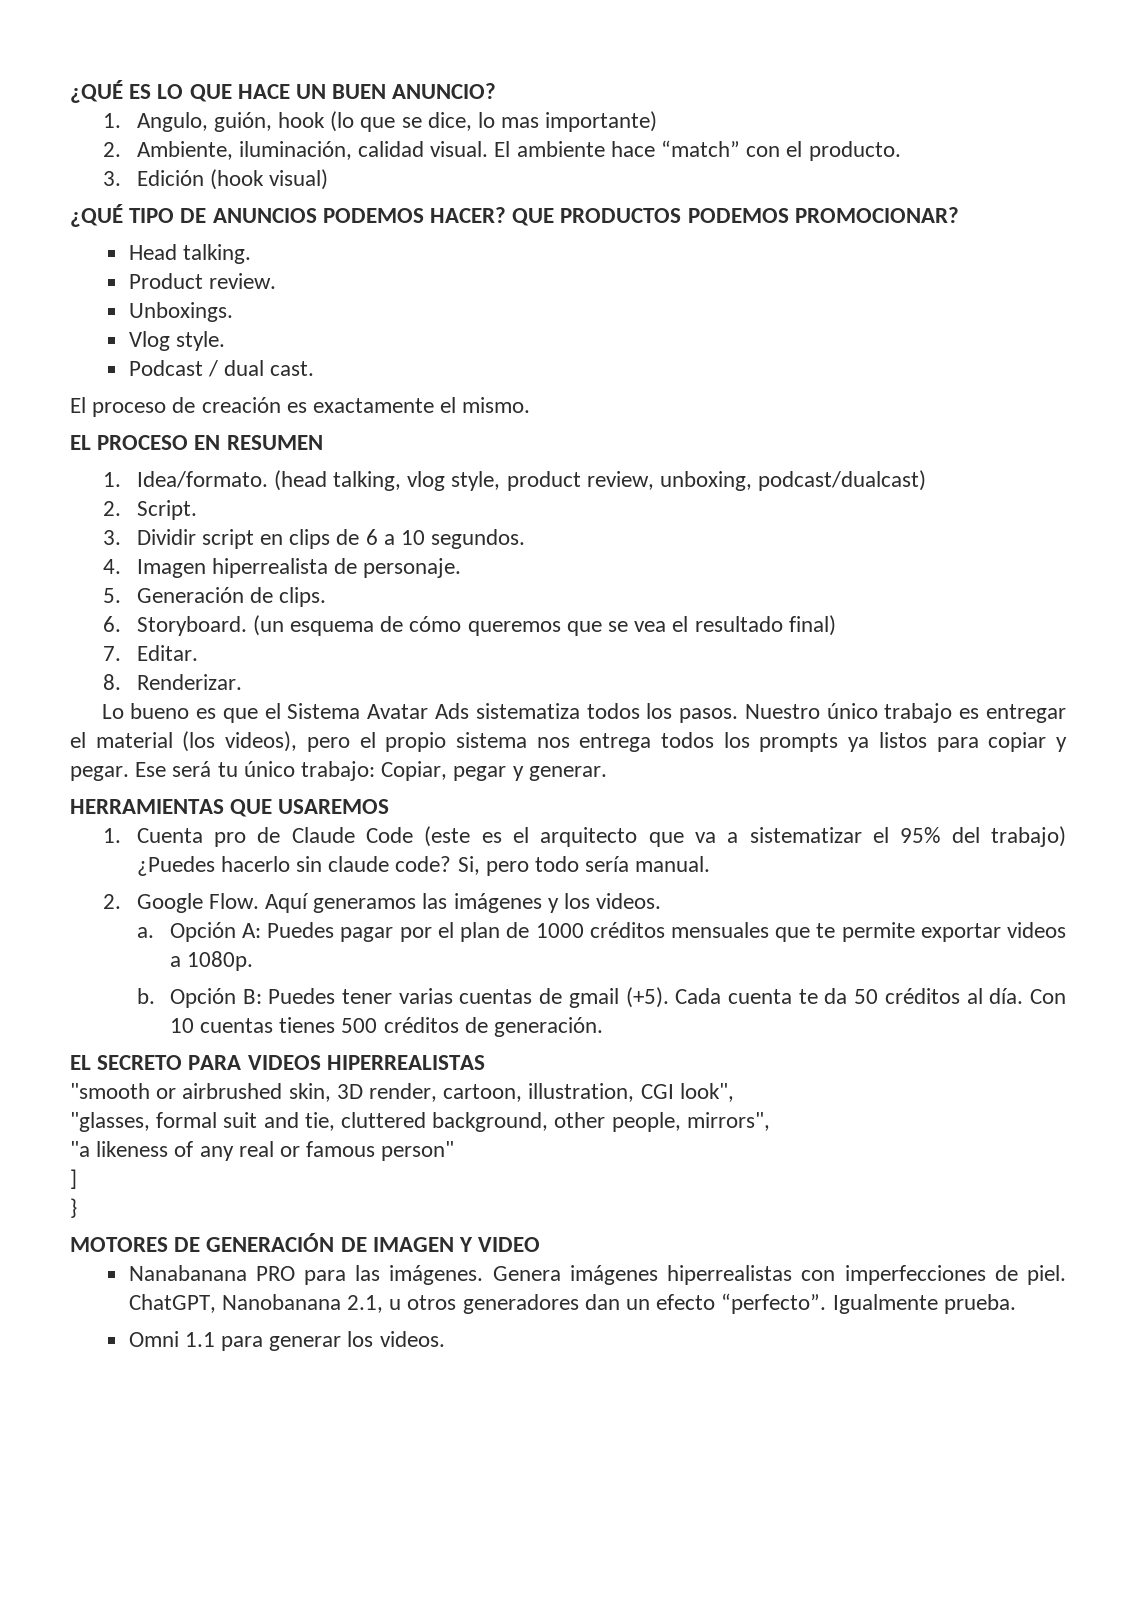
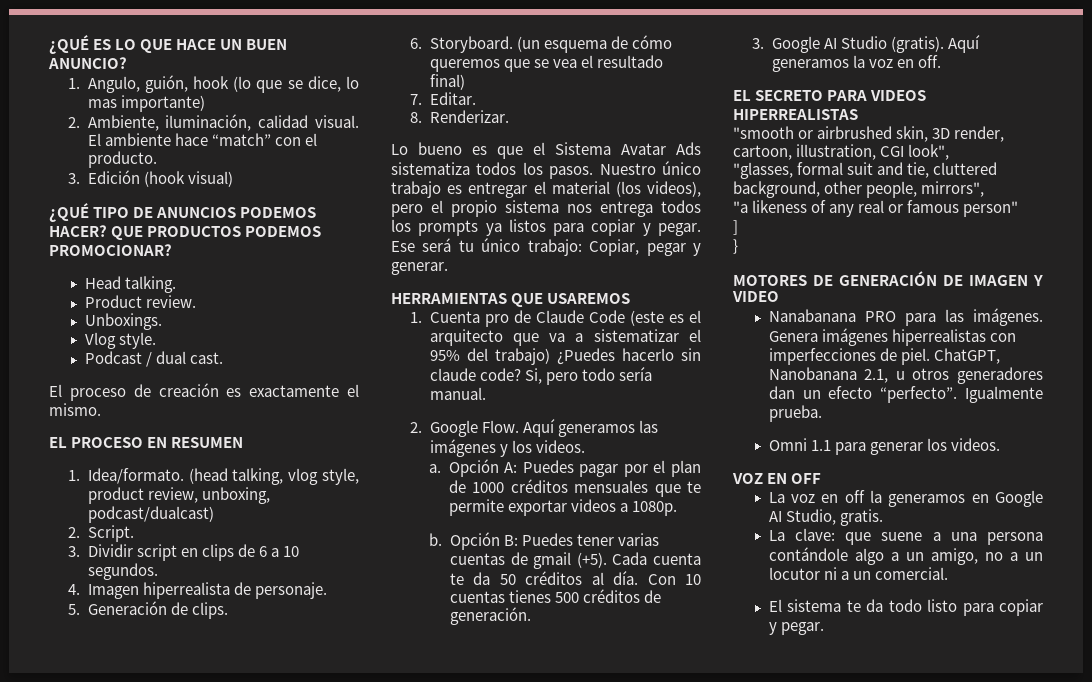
(604, 1027) none -> [752,35,980,53] [771,55,941,72] // 3. Google AI Studio (gratis). Aquí generamos la voz en off.
(445, 1339) none -> [732,473,822,484] [768,490,1043,507] [768,509,883,526] [768,528,1043,545] [768,547,1043,565] [768,567,948,580] [768,599,1043,616] [768,622,824,635] // VOZ EN OFF // La voz en off la generamos en Google AI Studio, gratis. // La clave: que suene a una persona contándole algo a un amigo, no a un locutor ni a un comercial. // El sistema te da todo listo para copiar y pegar.

